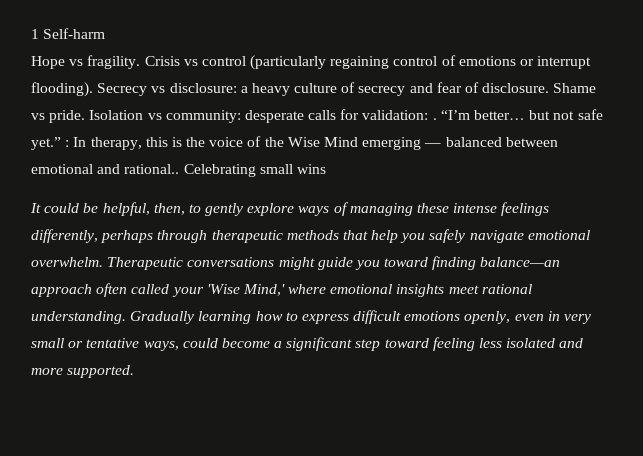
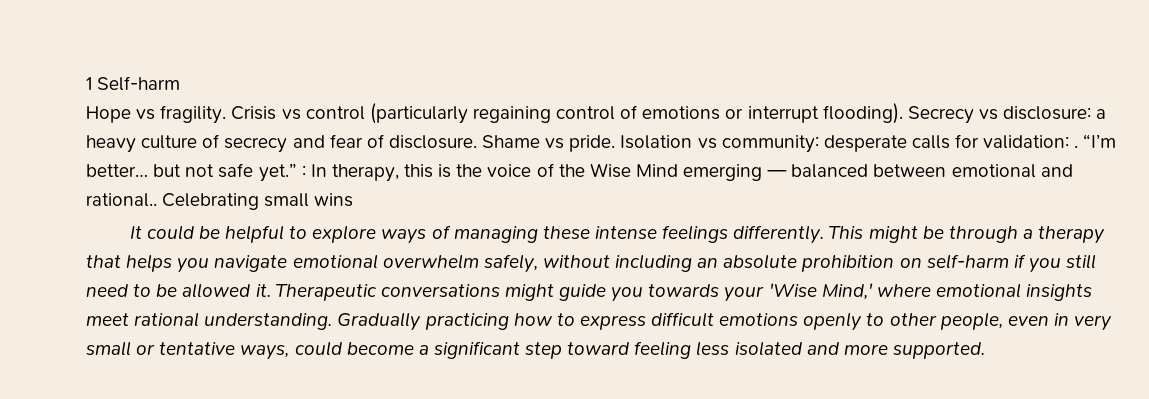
[102,202,244,216] helpful, then, to gently -> [225,225,308,243] helpful to
[31,229,590,243] [31,257,103,267] differently, perhaps through therapeutic methods that help you safely navigate emotional overwhelm. -> [733,225,1106,244] [86,254,1097,273] [86,283,271,298] differently. This might be through a therapy that helps you navigate emotional overwhelm safely, without including an absolute prohibition on self-harm if you still need to be allowed it.
[384,256,561,270] [31,283,170,297] toward finding balance—an approach often called -> [648,284,720,297] towards
[198,311,252,324] learning -> [424,313,509,330] practicing
[464,311,511,324] openly, -> [803,312,1003,331] openly to other people,

